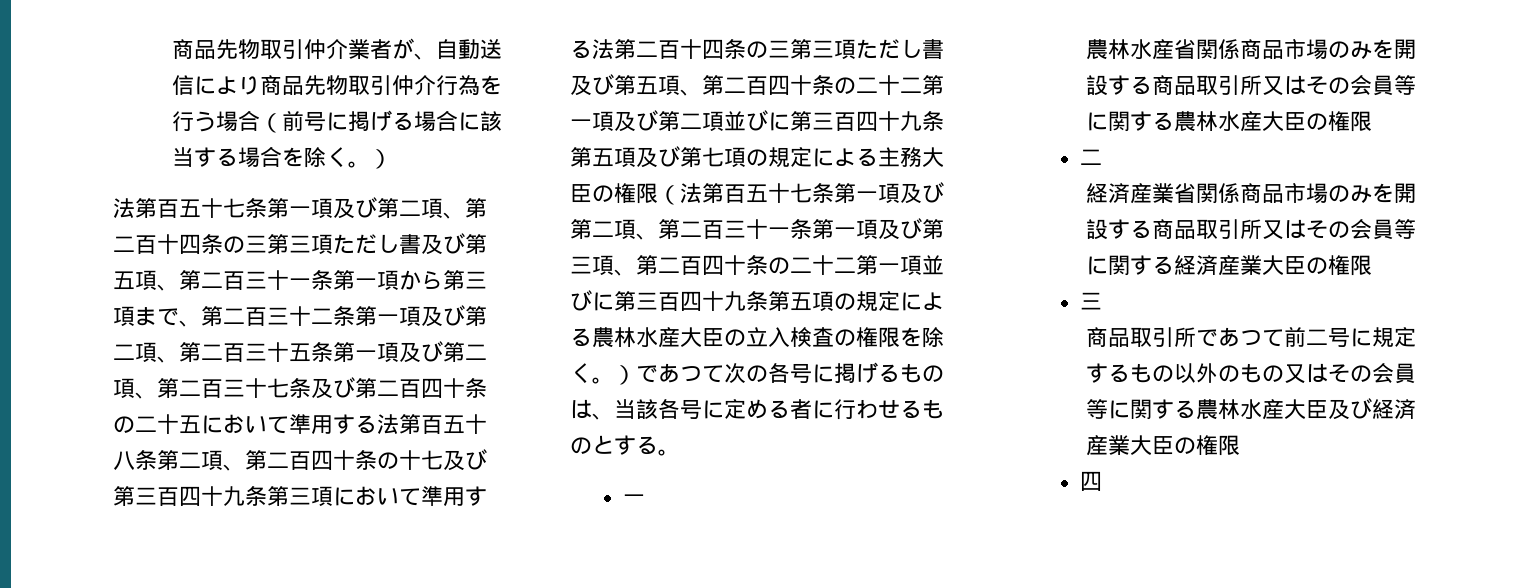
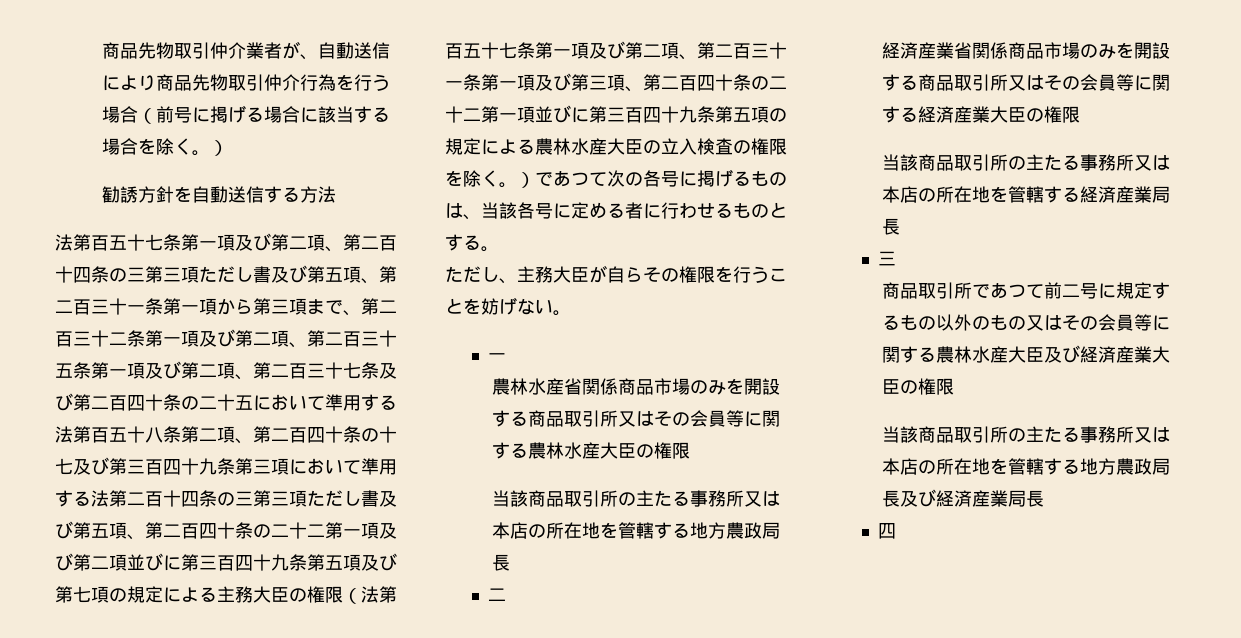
(392, 159) none -> [102,186,337,203] // 勧誘方針を自動送信する方法
(680, 452) none -> [445,265,787,284] [445,297,571,316] // ただし、主務大臣が自らその権限を行うことを妨げない。
(1372, 121) none -> [492,490,781,507] [492,522,781,539] [492,554,511,571] // 当該商品取引所の主たる事務所又は本店の所在地を管轄する地方農政局長
(1372, 265) none -> [882,154,1171,171] [882,186,1171,203] [882,218,901,235] // 当該商品取引所の主たる事務所又は本店の所在地を管轄する経済産業局長
(1240, 445) none -> [882,426,1171,443] [882,458,1171,475] [882,489,1045,507] // 当該商品取引所の主たる事務所又は本店の所在地を管轄する地方農政局長及び経済産業局長

